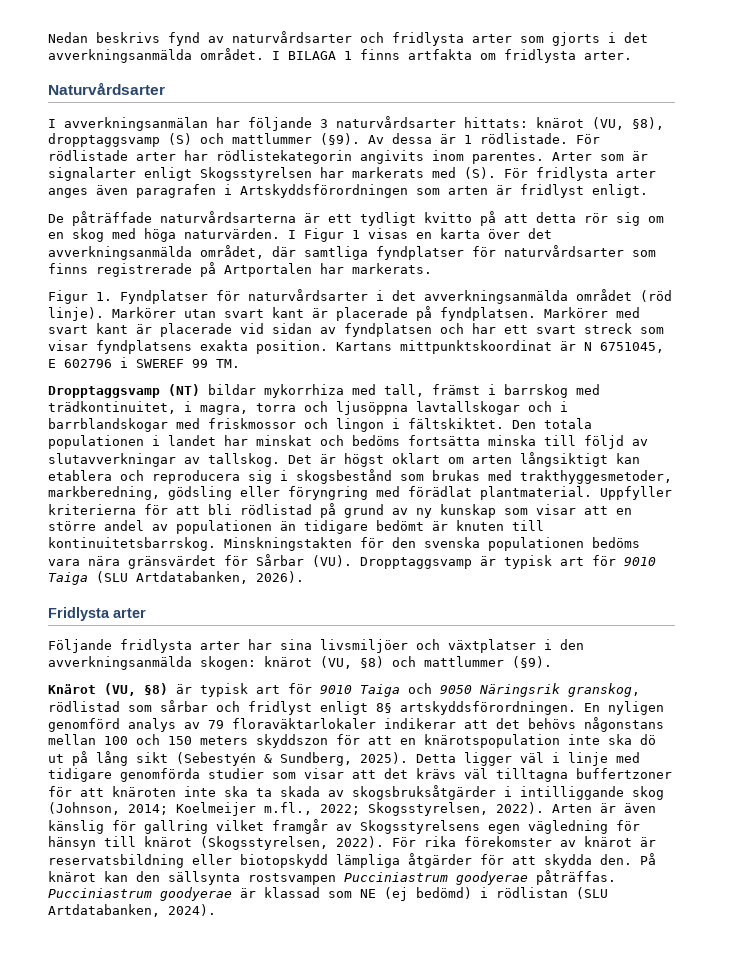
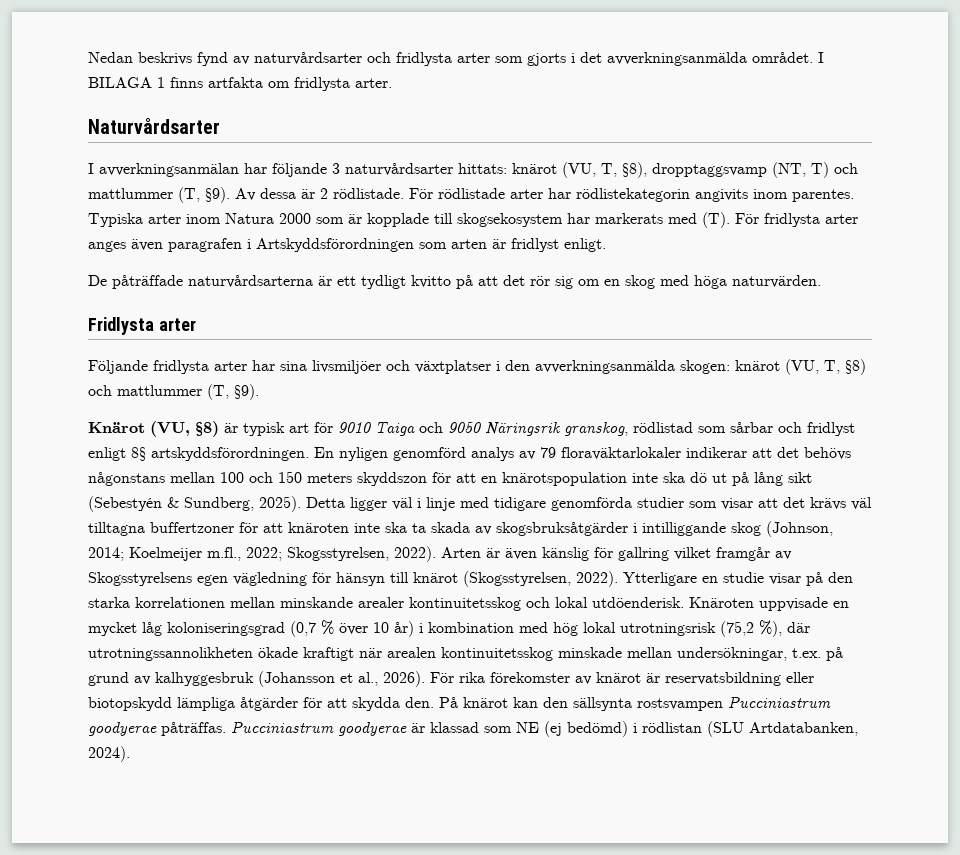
(624, 123) none -> [601,163,617,177] T,
[168,133,360,145] (S) och mattlummer (§9). -> [772,162,858,178] [88,187,230,203] (NT, T) och mattlummer (T, §9).
[464,135,472,144] 1 -> [320,188,328,199] 2
[552,151,648,161] [48,167,312,181] Arter som är signalarter enligt Skogsstyrelsen -> [88,213,563,227] Typiska arter inom Natura 2000 som är kopplade till skogsekosystem
[464,167,496,179] (S). -> [702,212,730,228] (T).
[536,212,576,223] detta -> [503,275,525,286] det
[288,228,552,242] [48,245,656,260] [48,262,432,277] [48,289,672,304] [48,306,640,321] [48,323,664,337] [48,340,664,354] [48,357,240,368] [48,384,600,398] [48,401,568,415] [48,418,592,432] [48,435,648,449] [48,452,640,467] [48,469,672,484] [48,486,672,500] [48,503,632,518] [48,520,544,534] [48,537,640,551] [48,554,656,569] [48,571,304,585] I Figur 1 visas en karta över det avverkningsanmälda området, där samtliga fyndplatser för naturvårdsarter som finns registrerade på Artportalen har markerats. // Figur 1. Fyndplatser för naturvårdsarter i det avverkningsanmälda området (röd linje). Markörer utan svart kant är placerade på fyndplatsen. Markörer med svart kant är placerade vid sidan av fyndplatsen och har ett svart streck som visar fyndplatsens exakta position. Kartans mittpunktskoordinat är N 6751045, E 602796 i SWEREF 99 TM. // Dropptaggsvamp (NT) bildar mykorrhiza med tall, främst i barrskog med trädkontinuitet, i magra, torra och ljusöppna lavtallskogar och i barrblandskogar med friskmossor och lingon i fältskiktet. Den totala populationen i landet har minskat och bedöms fortsätta minska till följd av slutavverkningar av tallskog. Det är högst oklart om arten långsiktigt kan etablera och reproducera sig i skogsbestånd som brukas med trakthyggesmetoder, markberedning, gödsling eller föryngring med förädlat plantmaterial. Uppfyller kriterierna för att bli rödlistad på grund av ny kunskap som visar att en större andel av populationen än tidigare bedömt är knuten till kontinuitetsbarrskog. Minskningstakten för den svenska populationen bedöms vara nära gränsvärdet för Sårbar (VU). Dropptaggsvamp är typisk art för 9010 Taiga (SLU Artdatabanken, 2026). -> (821, 281) none
(352, 662) none -> [824,360,840,374] T,
[512,656,552,668] (§9). -> [207,384,259,400] (T, §9).
(384, 842) none -> [623,572,853,586] [88,597,849,611] [88,620,810,637] [88,647,843,661] [88,671,425,687] Ytterligare en studie visar på den starka korrelationen mellan minskande arealer kontinuitetsskog och lokal utdöenderisk. Knäroten uppvisade en mycket låg koloniseringsgrad (0,7 % över 10 år) i kombination med hög lokal utrotningsrisk (75,2 %), där utrotningssannolikheten ökade kraftigt när arealen kontinuitetsskog minskade mellan undersökningar, t.ex. på grund av kalhyggesbruk (Johansson et al., 2026).

